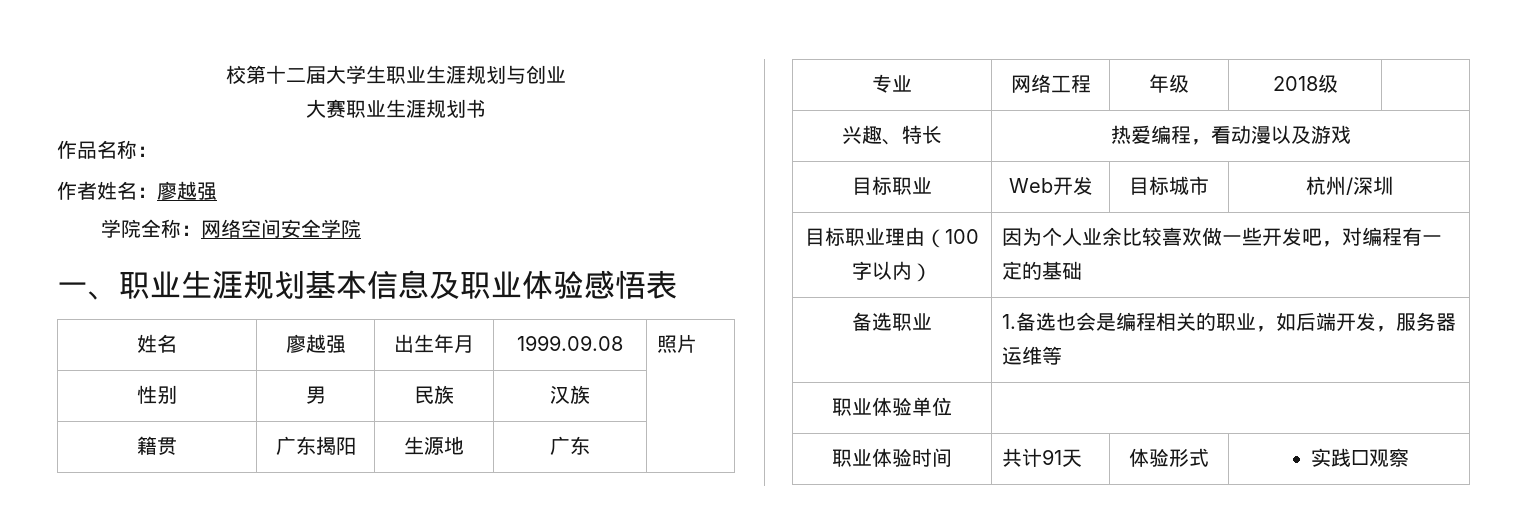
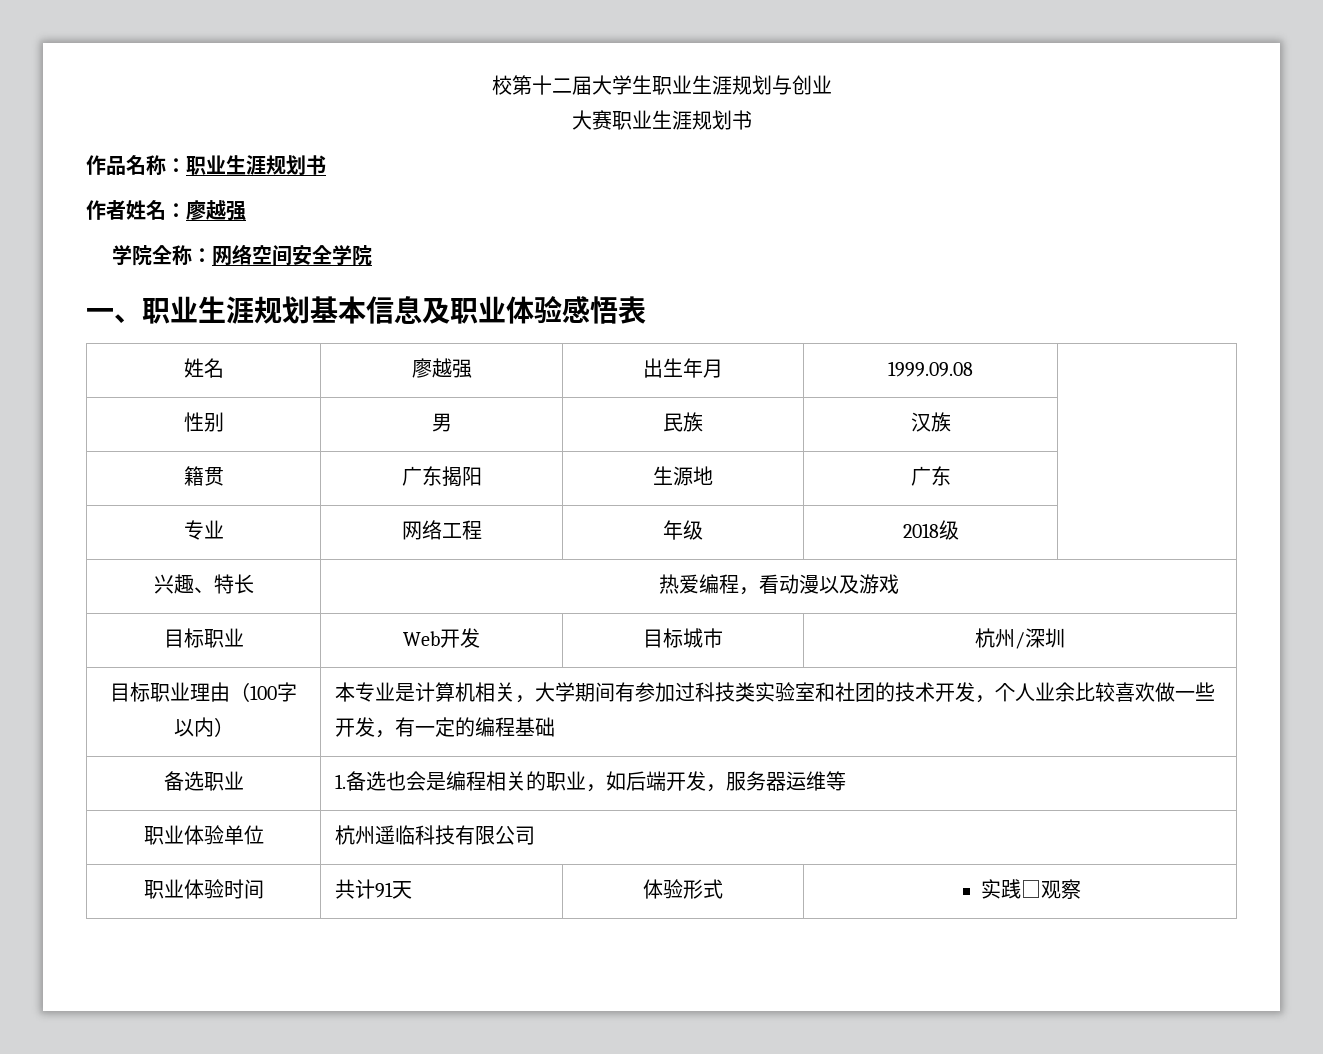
(157, 151) none -> [186,155,326,175] 职业生涯规划书
[657,334,698,353] 照片 -> (973, 369) none
[1002,227,1043,246] 因为 -> [334,682,995,703] 本专业是计算机相关，大学期间有参加过科技类实验室和社团的技术开发，
[1302,227,1403,247] 吧，对编程 -> [374,730,395,738] ，
(1043, 270) none -> [474,717,515,737] 编程
(952, 406) none -> [334,825,535,845] 杭州遥临科技有限公司

